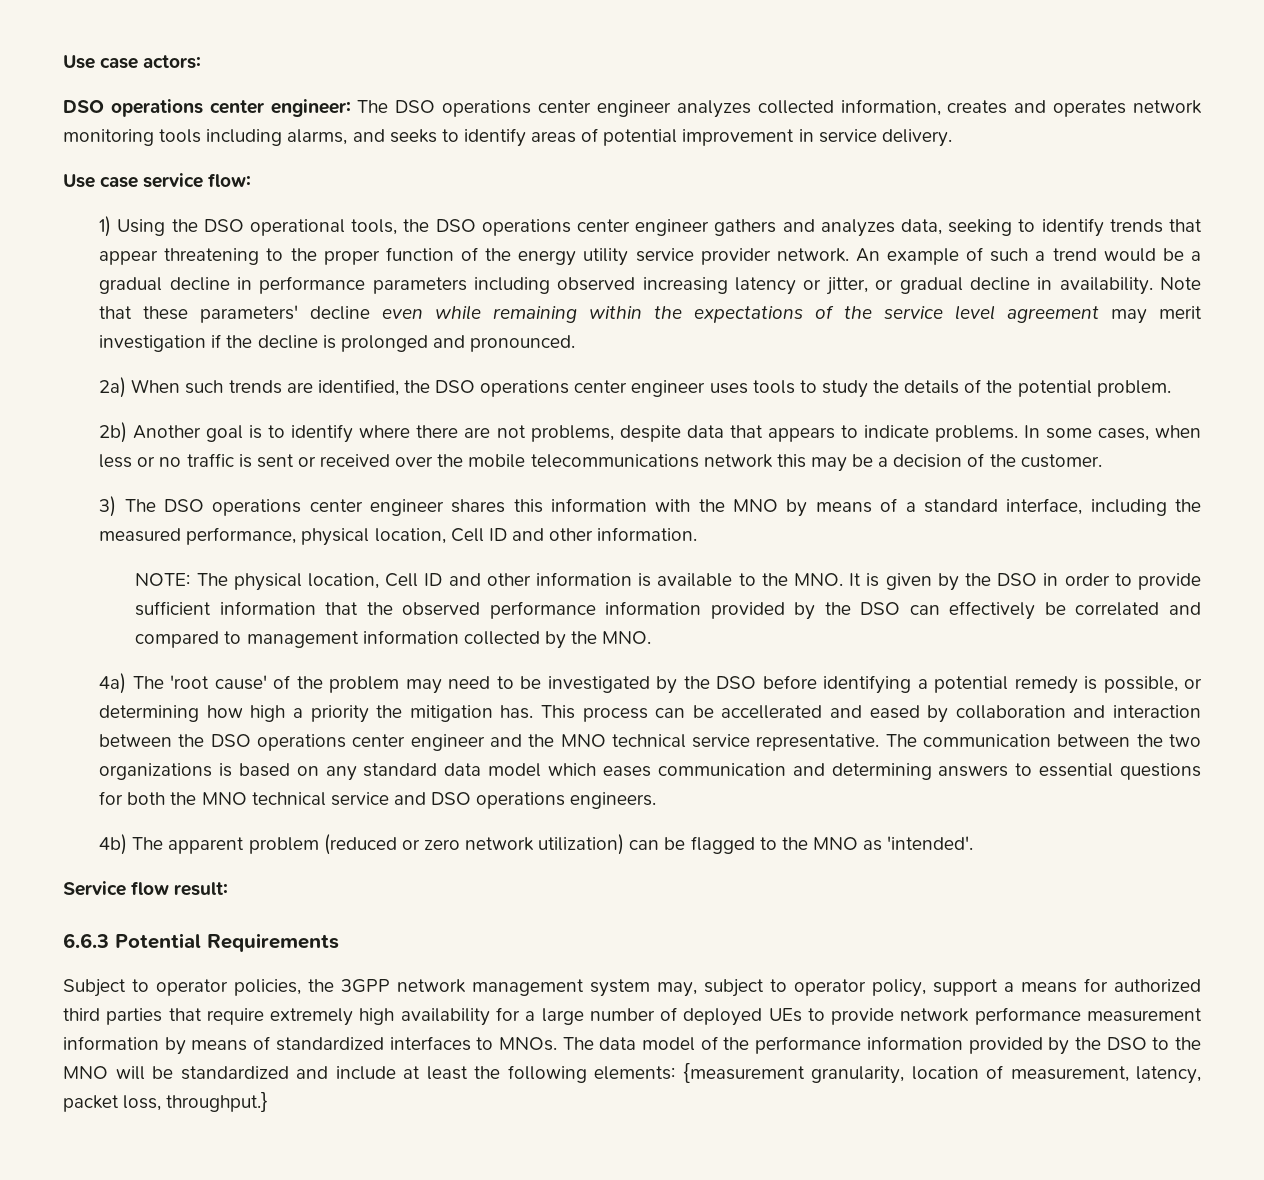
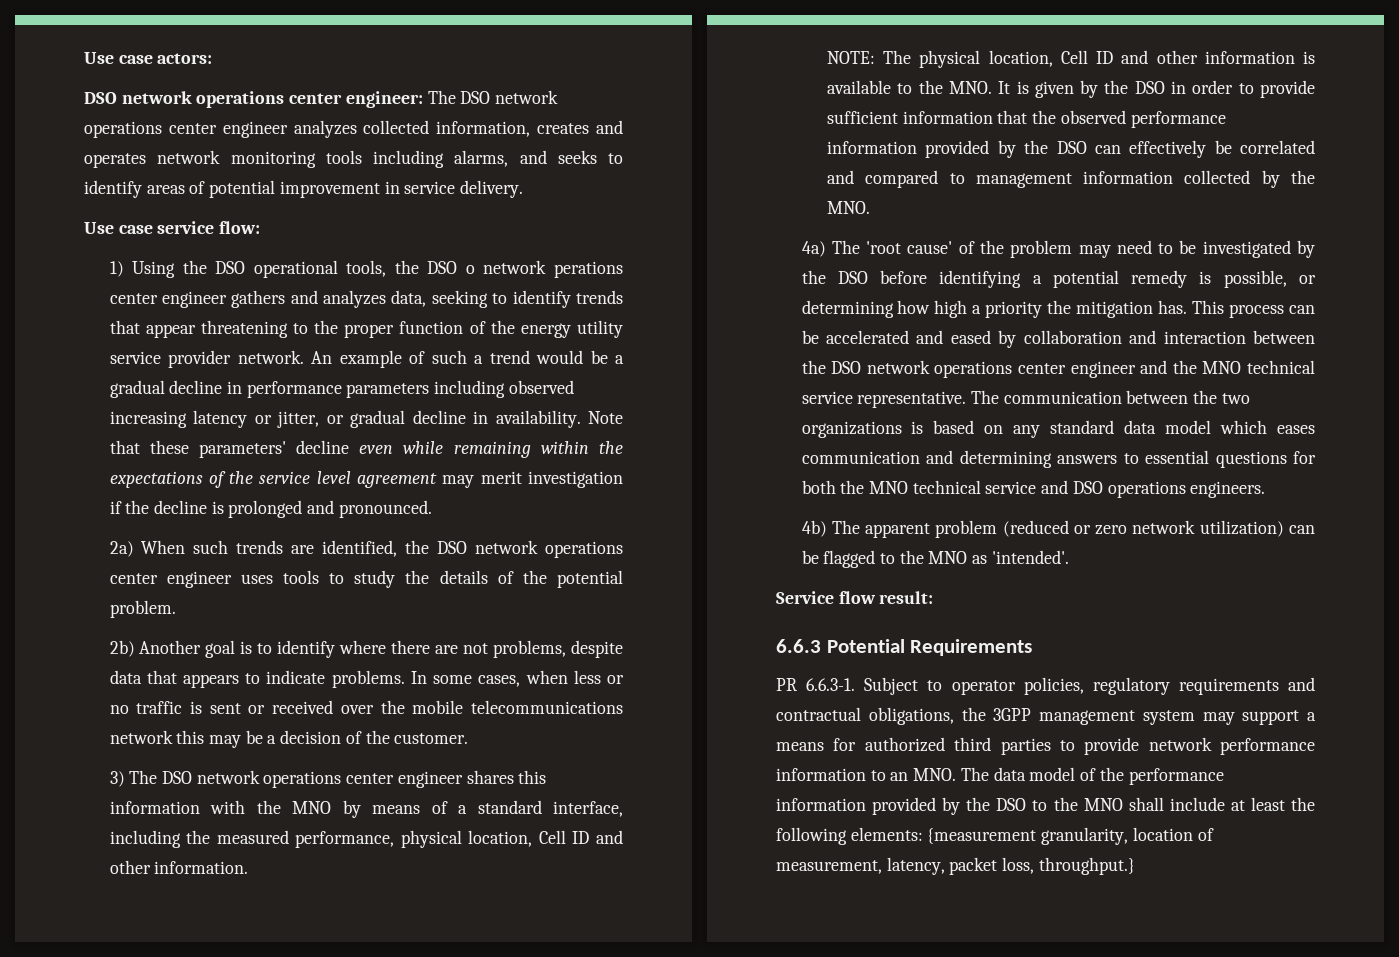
(104, 106) none -> [121,91,192,104] network
(436, 106) none -> [495,90,559,104] network
[481,219,571,236] operations -> [465,260,624,278] o network perations
(476, 386) none -> [475,540,539,554] network
(204, 505) none -> [196,770,260,784] network
[721,705,823,719] accellerated -> [825,330,909,344] accelerated
(251, 740) none -> [866,360,930,374] network
(339, 942) none -> [776,678,856,691] PR 6.6.3-1.
(301, 987) none -> [1092,677,1315,695] [776,707,954,725] regulatory requirements and contractual obligations,
[397,979,466,993] network -> (1032, 714) none
[657,979,926,997] may, subject to operator policy, -> [1202,712,1235,725] may
[168,1007,1203,1026] [63,1036,557,1055] that require extremely high availability for a large number of deployed UEs to provide network performance measurement information by means of standardized interfaces to MNOs. -> [1059,737,1315,755] [776,768,957,781] to provide network performance information to an MNO.
[115,1066,328,1080] will be standardized and -> [1128,797,1164,811] shall

